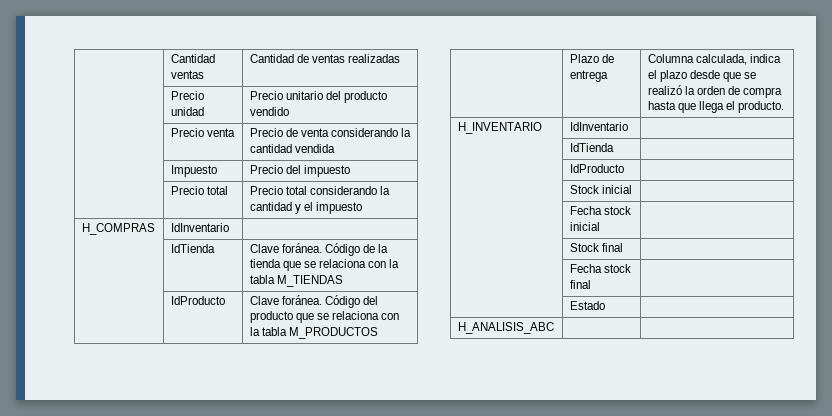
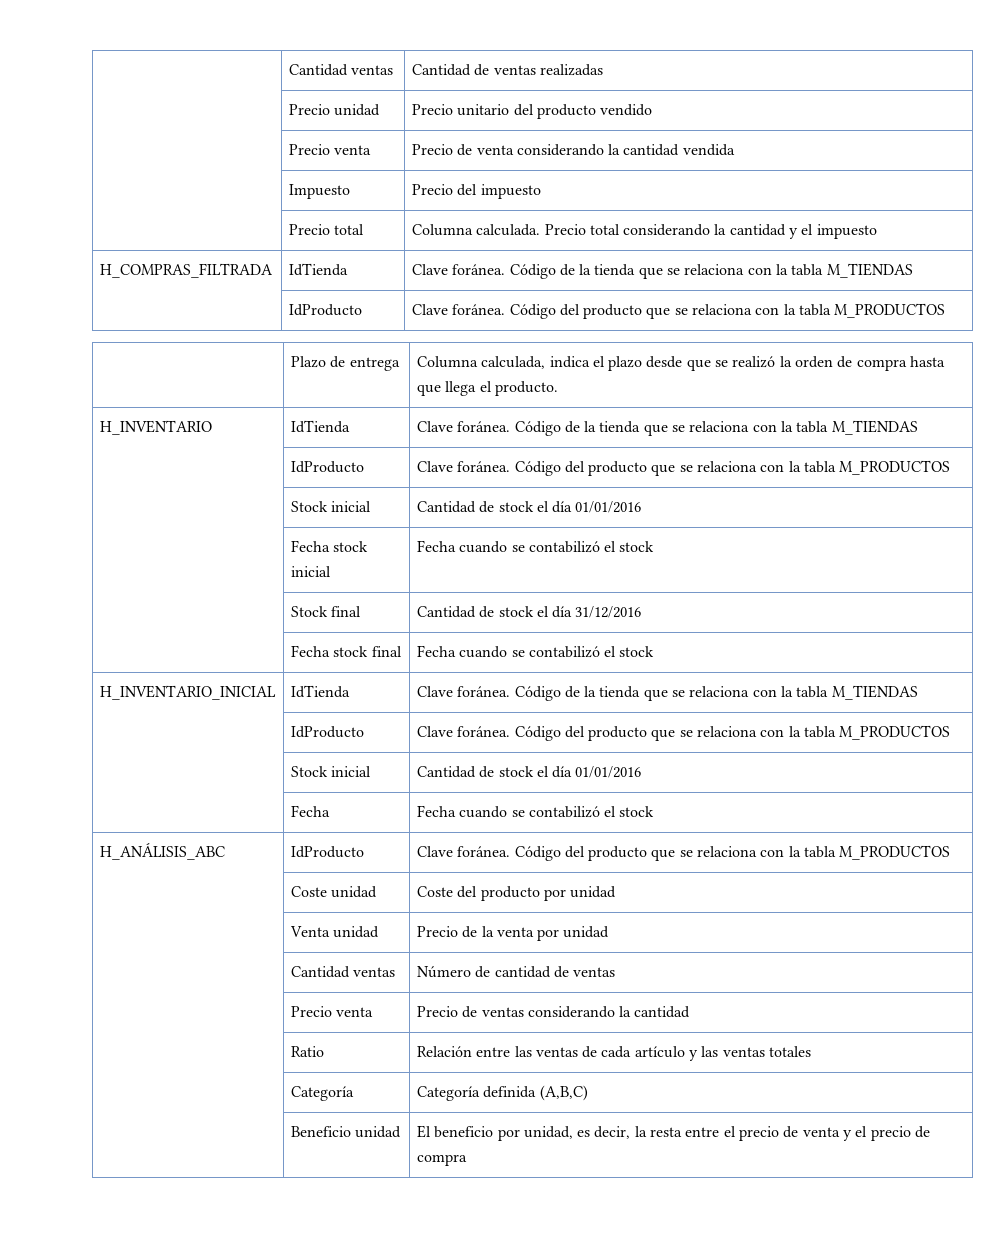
(228, 190) none -> [411,224,541,236] Columna calculada.
[81,223,155,235] [170,223,229,232] H_COMPRAS | IdInventario | // -> [99,263,273,278] H_COMPRAS_FILTRADA
[569,122,628,131] [569,143,614,152] [569,164,624,173] [569,185,632,194] [569,206,631,215] [569,222,600,231] [569,243,623,252] [569,264,631,273] [569,280,591,289] [569,301,605,310] [457,322,554,334] | IdInventario | // | IdTienda | // | IdProducto | // | Stock inicial | // | Fecha stock inicial | // | Stock final | // | Fecha stock final | // | Estado | // H_ANALISIS_ABC | | -> [290,420,350,433] [416,420,918,436] [290,461,364,473] [416,460,951,476] [290,501,372,512] [416,501,642,513] [290,540,369,552] [290,566,331,577] [416,540,655,553] [290,606,362,617] [416,606,642,618] [290,645,402,657] [416,645,655,658] [99,685,276,700] [290,685,350,698] [416,685,918,701] [290,726,364,738] [416,725,951,741] [290,766,372,777] [416,766,642,778] [290,805,330,817] [416,805,655,818] [99,843,225,860] [290,846,364,858] [416,845,951,861] [290,886,378,898] [416,886,617,901] [289,926,380,938] [416,926,610,941] [290,966,396,978] [416,966,616,978] [290,1006,374,1017] [416,1006,691,1018] [290,1046,324,1057] [416,1046,812,1061] [290,1086,354,1101] [416,1085,588,1101] [290,1126,402,1138] [416,1125,930,1141] [416,1154,467,1166] | IdTienda | Clave foránea. Código de la tienda que se relaciona con la tabla M_TIENDAS // | IdProducto | Clave foránea. Código del producto que se relaciona con la tabla M_PRODUCTOS // | Stock inicial | Cantidad de stock el día 01/01/2016 // | Fecha stock inicial | Fecha cuando se contabilizó el stock // | Stock final | Cantidad de stock el día 31/12/2016 // | Fecha stock final | Fecha cuando se contabilizó el stock // H_INVENTARIO_INICIAL | IdTienda | Clave foránea. Código de la tienda que se relaciona con la tabla M_TIENDAS // | IdProducto | Clave foránea. Código del producto que se relaciona con la tabla M_PRODUCTOS // | Stock inicial | Cantidad de stock el día 01/01/2016 // | Fecha | Fecha cuando se contabilizó el stock // H_ANÁLISIS_ABC | IdProducto | Clave foránea. Código del producto que se relaciona con la tabla M_PRODUCTOS // | Coste unidad | Coste del producto por unidad // | Venta unidad | Precio de la venta por unidad // | Cantidad ventas | Número de cantidad de ventas // | Precio venta | Precio de ventas considerando la cantidad // | Ratio | Relación entre las ventas de cada artículo y las ventas totales // | Categoría | Categoría definida (A,B,C) // | Beneficio unidad | El beneficio por unidad, es decir, la resta entre el precio de venta y el precio de compra

